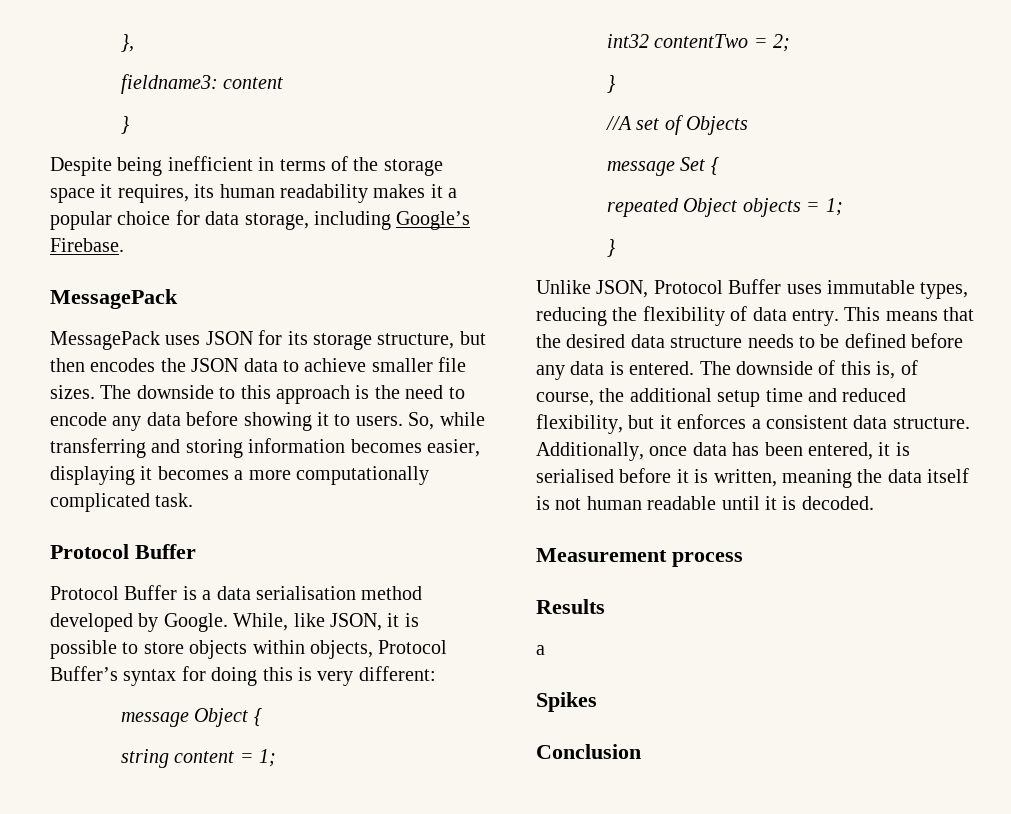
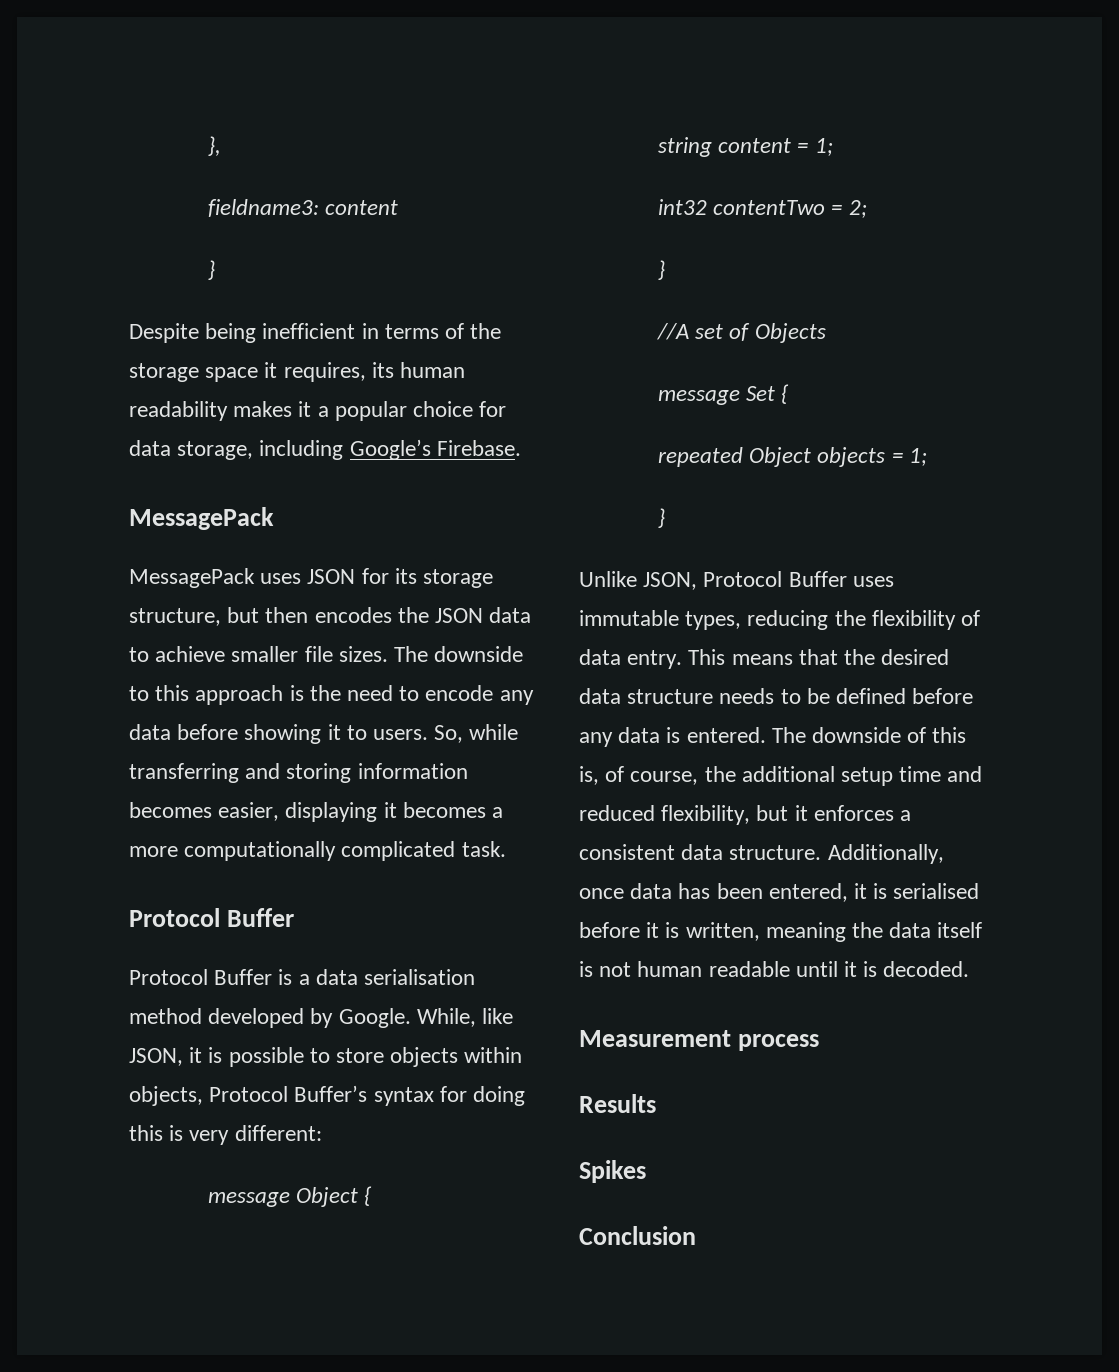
[536,645,545,655] // a -> (656, 1103) none

